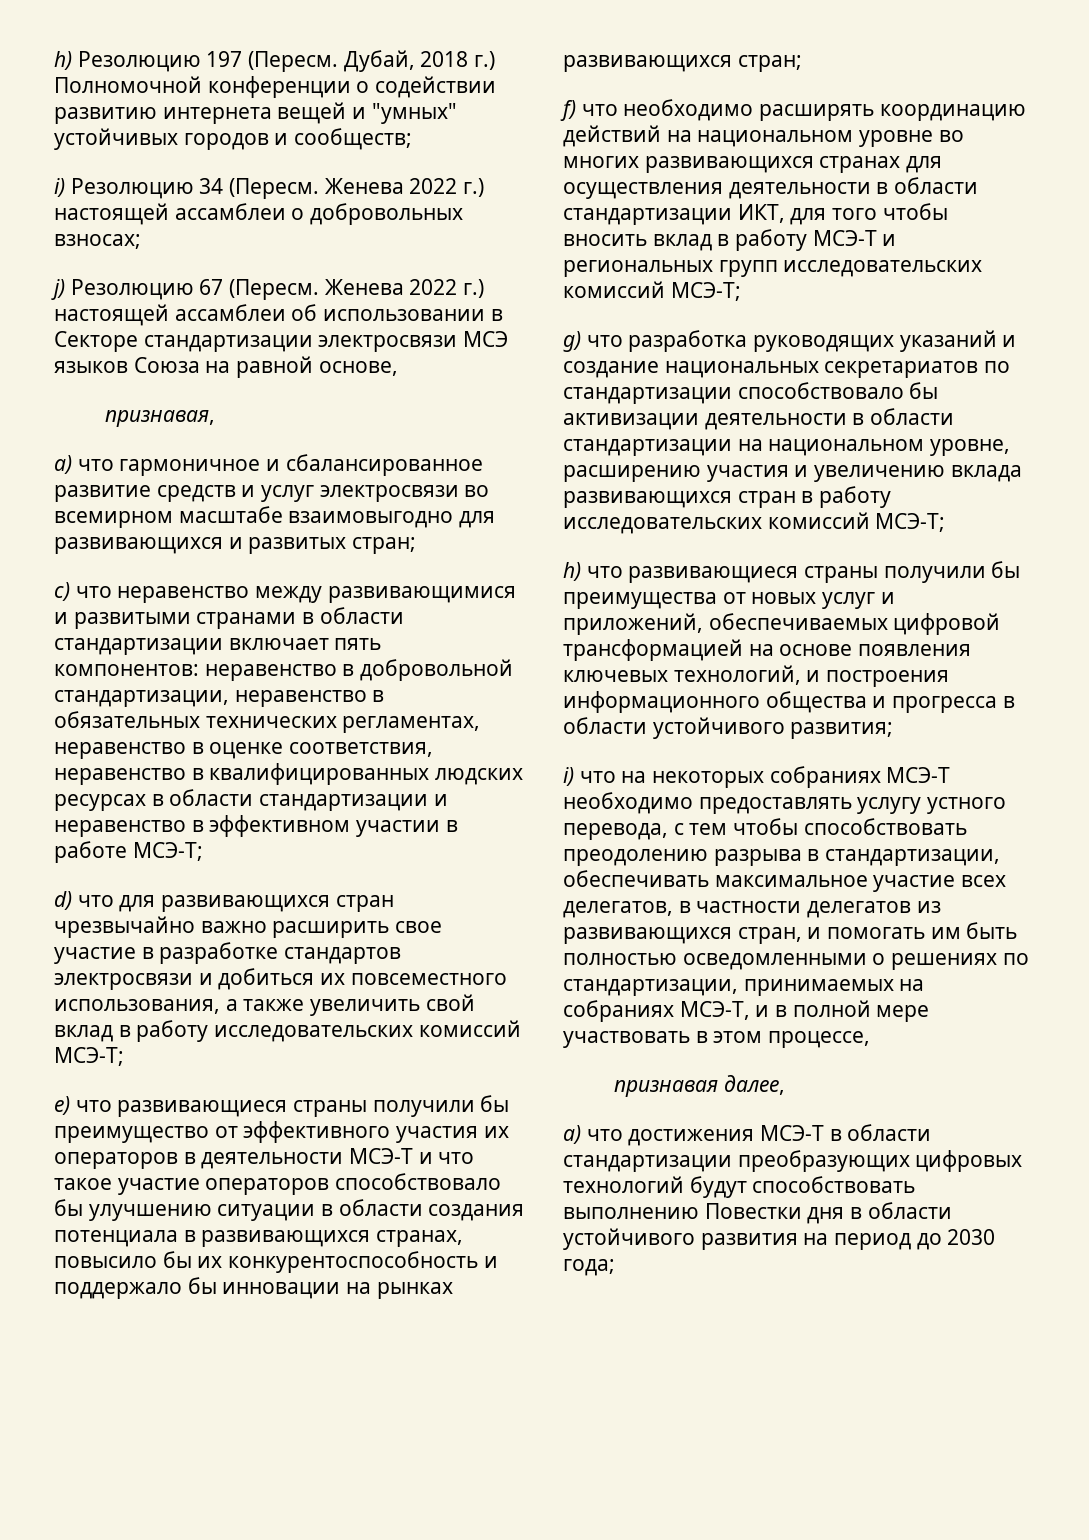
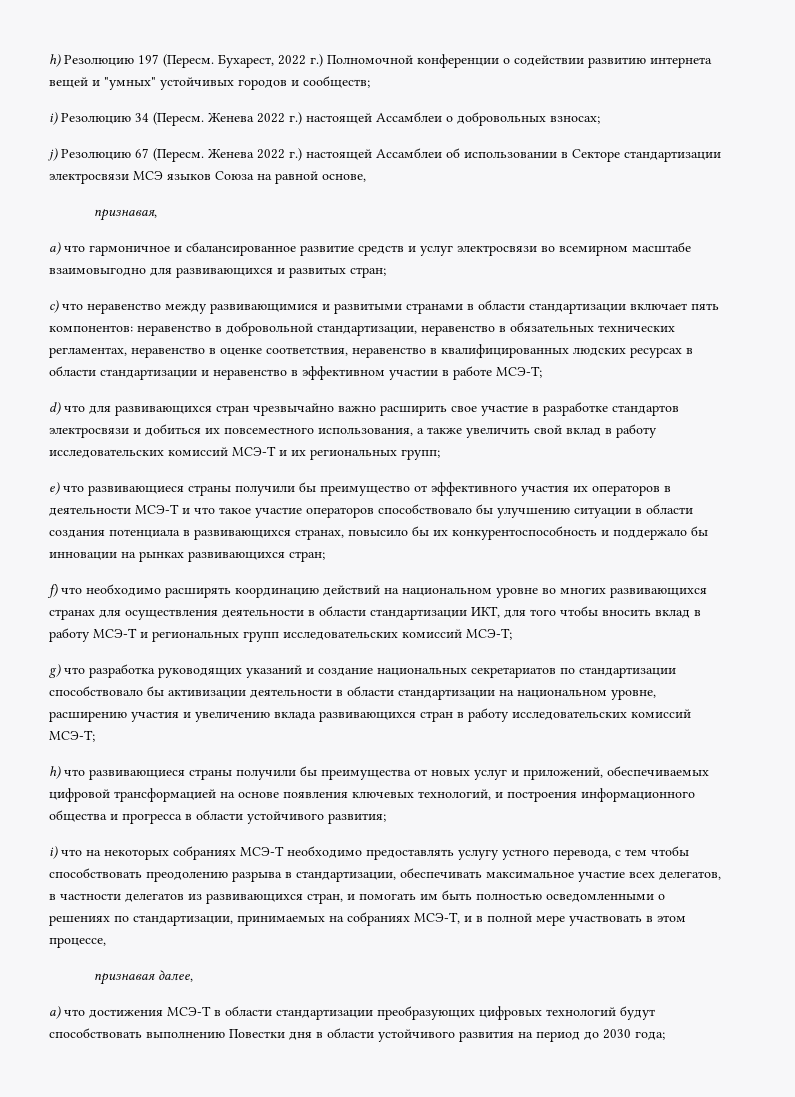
[343,50,469,72] Дубай, 2018 -> [218,54,306,68] Бухарест, 2022
[174,203,286,220] ассамблеи -> [376,112,442,122] Ассамблеи
[174,304,286,321] ассамблеи -> [376,148,442,158] Ассамблеи
[54,1047,124,1066] МСЭ-Т; -> [232,446,440,460] МСЭ-Т и их региональных групп;

